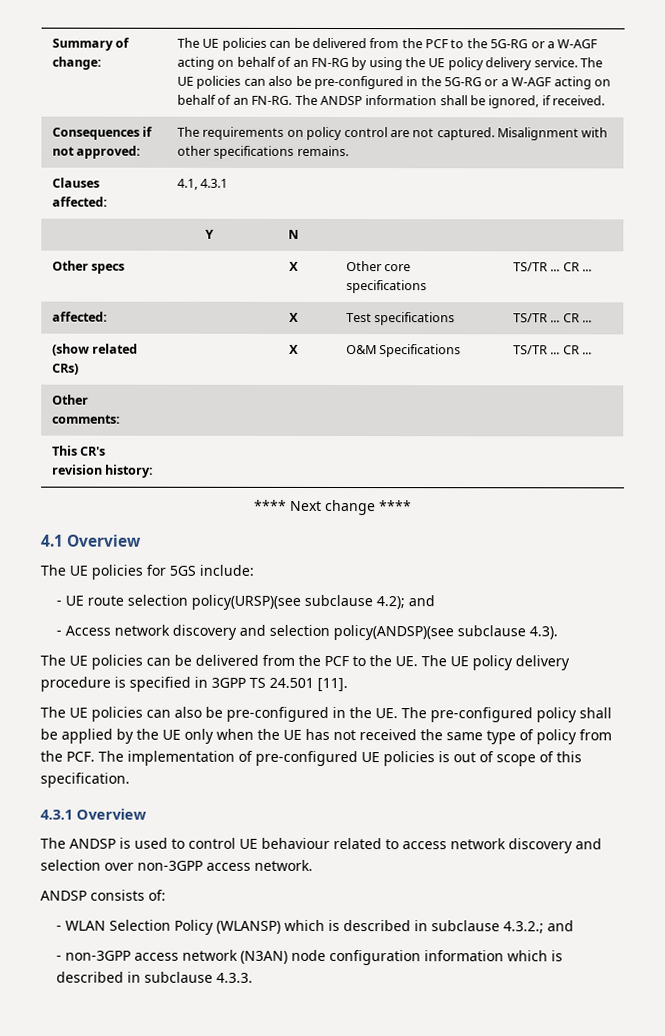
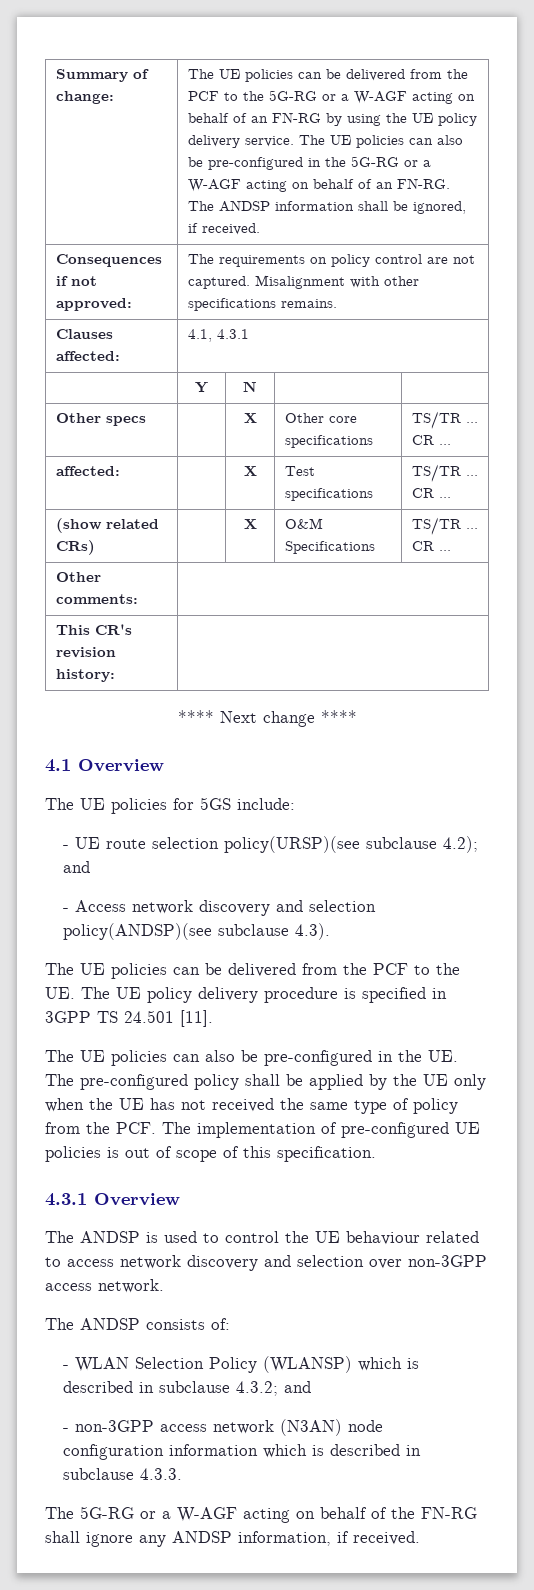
(236, 843) none -> [285,1231,309,1243] the
(313, 865) none -> [45,1318,74,1330] The
[503,921,545,934] 4.3.2.; -> [236,1381,279,1396] 4.3.2;
(254, 977) none -> [45,1506,477,1523] [45,1531,420,1547] // The 5G-RG or a W-AGF acting on behalf of the FN-RG shall ignore any ANDSP information, if received.

